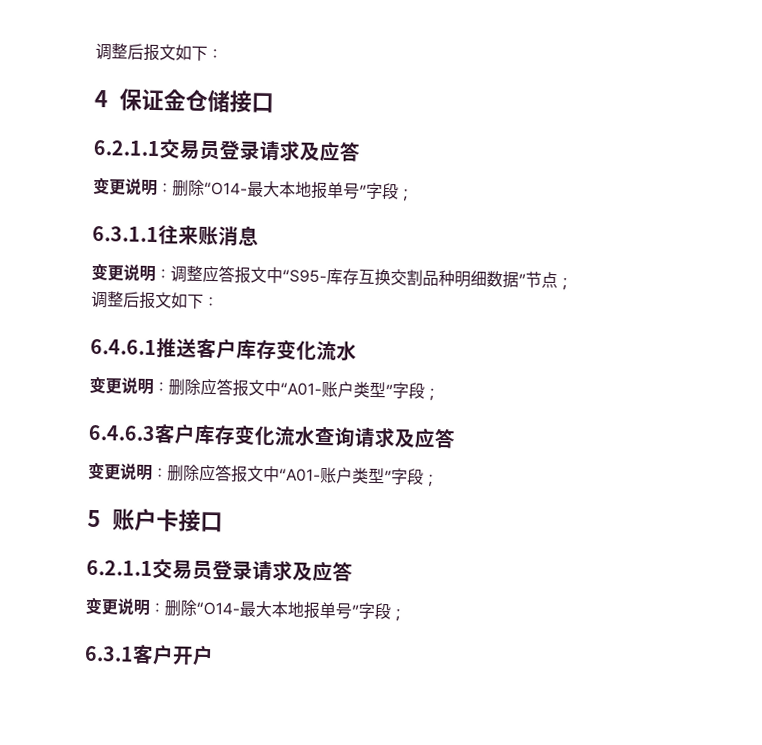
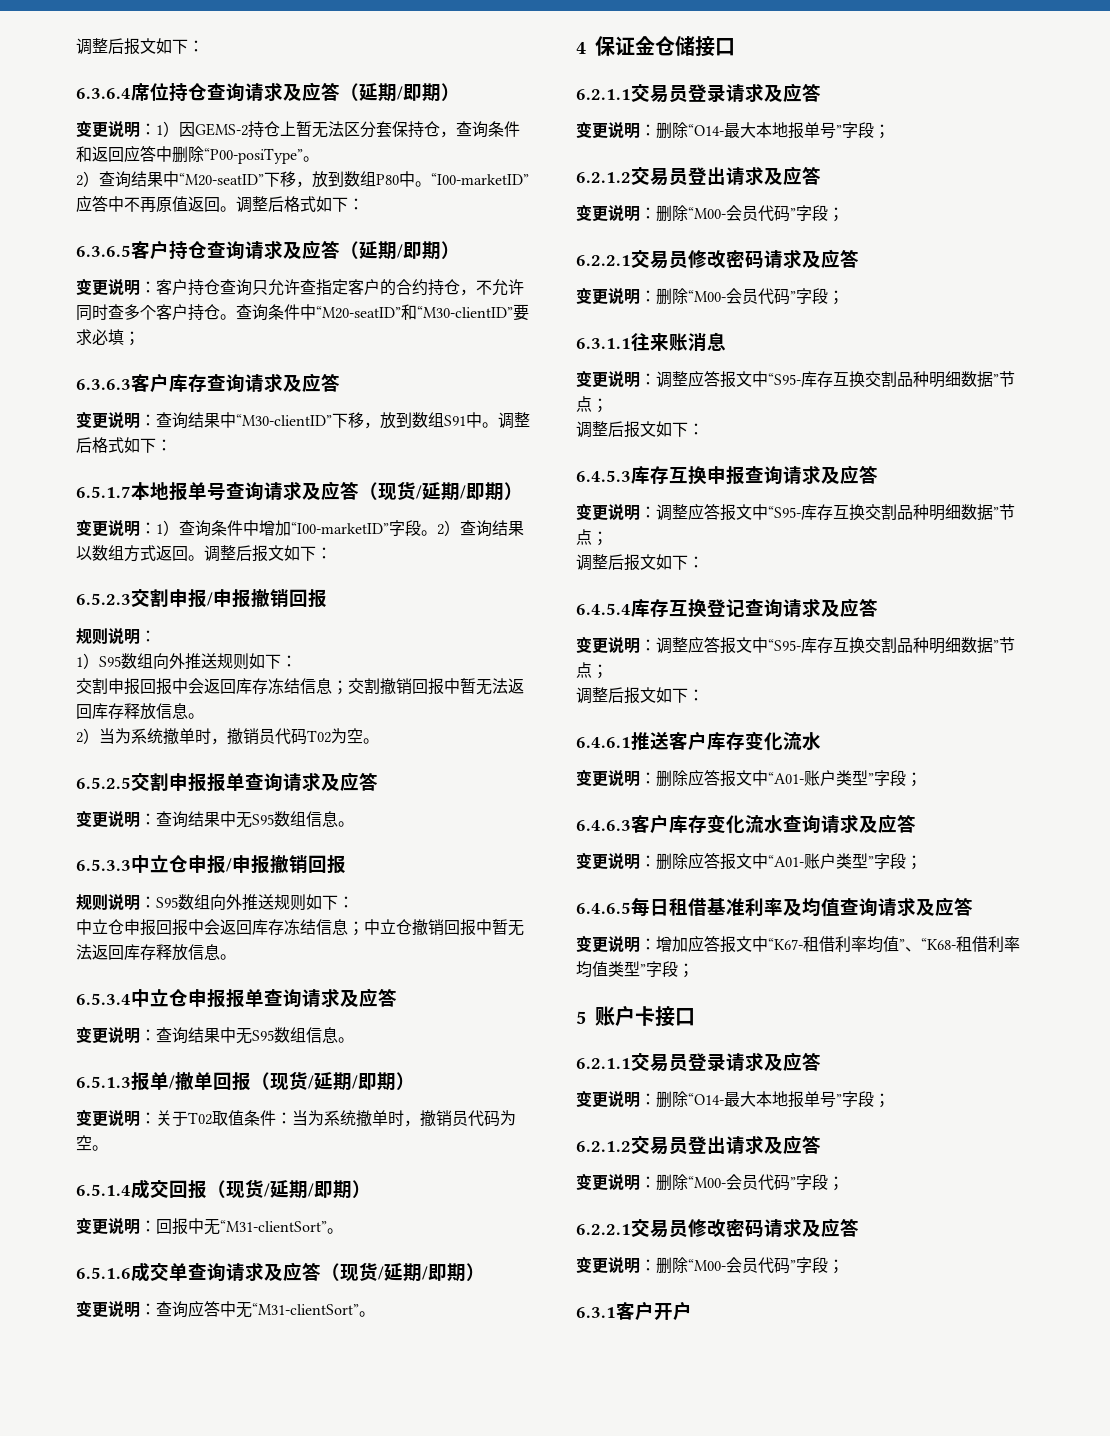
[95,42,223,62] 调整后报文如下： -> [76,38,204,55] [76,82,460,102] [76,120,520,138] [76,145,319,164] [76,171,529,188] [76,195,364,213] [76,240,460,260] [76,278,524,296] [76,304,529,321] [76,329,140,346] [76,373,340,393] [76,411,530,429] [76,437,172,453] [76,481,523,501] [76,519,524,537] [76,545,332,562] [76,589,327,608] [76,628,156,645] [76,653,297,670] [76,678,524,695] [76,703,204,720] [76,728,379,745] [76,772,378,792] [76,810,354,828] [76,855,346,874] [76,894,354,911] [76,919,524,936] [76,944,236,961] [76,988,397,1008] [76,1026,354,1044] [76,1071,415,1091] [76,1109,516,1127] [76,1135,108,1151] [76,1179,371,1199] [76,1217,343,1235] [76,1262,485,1282] [76,1300,375,1318] 调整后报文如下： // 6.3.6.4席位持仓查询请求及应答（延期/即期） // 变更说明：1）因GEMS-2持仓上暂无法区分套保持仓，查询条件和返回应答中删除“P00-posiType”。 // 2）查询结果中“M20-seatID”下移，放到数组P80中。“I00-marketID”应答中不再原值返回。调整后格式如下： // 6.3.6.5客户持仓查询请求及应答（延期/即期） // 变更说明：客户持仓查询只允许查指定客户的合约持仓，不允许同时查多个客户持仓。查询条件中“M20-seatID”和“M30-clientID”要求必填； // 6.3.6.3客户库存查询请求及应答 // 变更说明：查询结果中“M30-clientID”下移，放到数组S91中。调整后格式如下： // 6.5.1.7本地报单号查询请求及应答（现货/延期/即期） // 变更说明：1）查询条件中增加“I00-marketID”字段。2）查询结果以数组方式返回。调整后报文如下： // 6.5.2.3交割申报/申报撤销回报 // 规则说明： // 1）S95数组向外推送规则如下： // 交割申报回报中会返回库存冻结信息；交割撤销回报中暂无法返回库存释放信息。 // 2）当为系统撤单时，撤销员代码T02为空。 // 6.5.2.5交割申报报单查询请求及应答 // 变更说明：查询结果中无S95数组信息。 // 6.5.3.3中立仓申报/申报撤销回报 // 规则说明：S95数组向外推送规则如下： // 中立仓申报回报中会返回库存冻结信息；中立仓撤销回报中暂无法返回库存释放信息。 // 6.5.3.4中立仓申报报单查询请求及应答 // 变更说明：查询结果中无S95数组信息。 // 6.5.1.3报单/撤单回报（现货/延期/即期） // 变更说明：关于T02取值条件：当为系统撤单时，撤销员代码为空。 // 6.5.1.4成交回报（现货/延期/即期） // 变更说明：回报中无“M31-clientSort”。 // 6.5.1.6成交单查询请求及应答（现货/延期/即期） // 变更说明：查询应答中无“M31-clientSort”。
(414, 195) none -> [576,166,821,186] [576,204,844,222] [576,249,859,269] [576,287,844,305] // 6.2.1.2交易员登出请求及应答 // 变更说明：删除“M00-会员代码”字段； // 6.2.2.1交易员修改密码请求及应答 // 变更说明：删除“M00-会员代码”字段；
(219, 302) none -> [576,465,878,485] [576,503,1015,521] [576,529,608,546] [576,554,704,571] [576,598,878,618] [576,636,1015,654] [576,662,608,679] [576,687,704,704] // 6.4.5.3库存互换申报查询请求及应答 // 变更说明：调整应答报文中“S95-库存互换交割品种明细数据”节点； // 调整后报文如下： // 6.4.5.4库存互换登记查询请求及应答 // 变更说明：调整应答报文中“S95-库存互换交割品种明细数据”节点； // 调整后报文如下：
(439, 480) none -> [576,897,973,917] [576,935,1020,953] [576,961,694,978] // 6.4.6.5每日租借基准利率及均值查询请求及应答 // 变更说明：增加应答报文中“K67-租借利率均值”、“K68-租借利率均值类型”字段；
(406, 615) none -> [576,1135,821,1155] [576,1173,844,1191] [576,1218,859,1238] [576,1256,844,1274] // 6.2.1.2交易员登出请求及应答 // 变更说明：删除“M00-会员代码”字段； // 6.2.2.1交易员修改密码请求及应答 // 变更说明：删除“M00-会员代码”字段；

